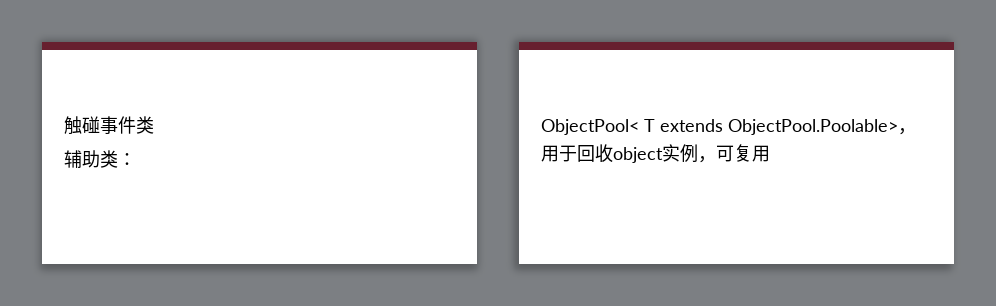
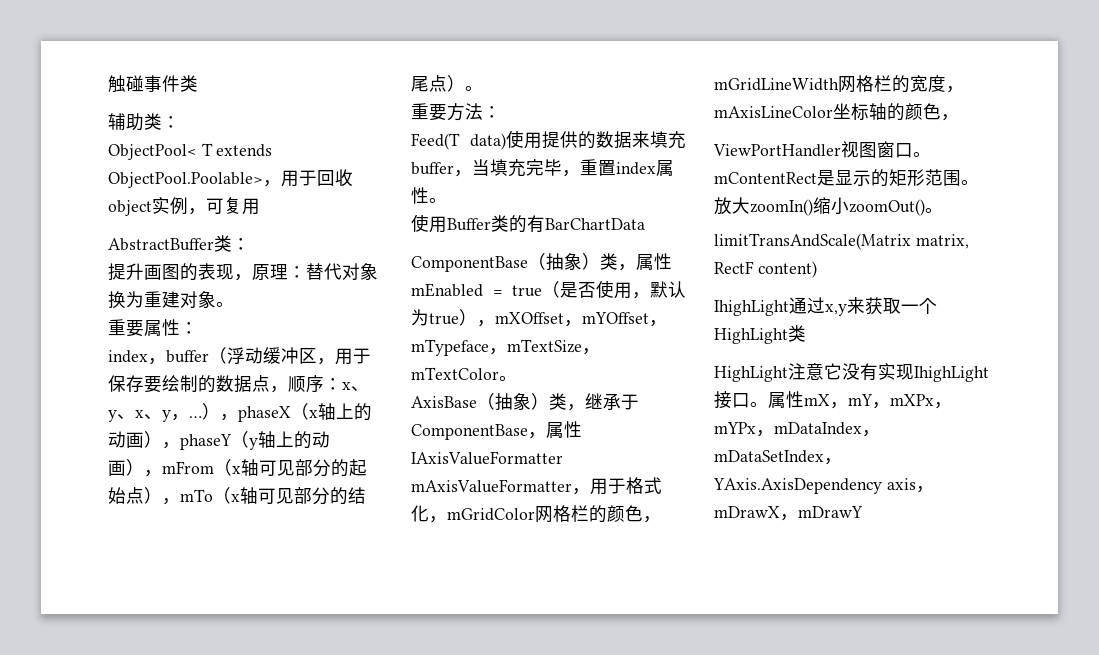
(770, 153) none -> [108,235,250,252] [108,263,378,281] [108,291,234,309] [108,319,198,337] [108,347,371,365] [108,375,369,393] [108,403,372,422] [108,431,330,450] [108,459,367,477] [108,487,366,505] [411,75,483,92] [411,103,501,121] [411,130,686,150] [411,159,674,177] [411,187,447,204] [411,214,645,233] [411,253,672,272] [411,280,686,299] [411,309,667,327] [411,339,600,356] [411,367,517,381] [411,393,639,411] [411,421,582,440] [411,451,563,465] [411,477,662,495] [411,505,661,523] [714,75,964,93] [714,103,959,121] [713,141,931,158] [714,169,979,187] [714,197,943,216] [714,233,969,250] [714,261,817,278] [714,297,937,316] [714,325,806,344] [714,363,989,382] [714,391,952,409] [714,422,880,437] [714,450,842,465] [713,478,934,494] [714,506,863,521] // AbstractBuffer类： // 提升画图的表现，原理：替代对象换为重建对象。 // 重要属性： // index，buffer（浮动缓冲区，用于保存要绘制的数据点，顺序：x、y、x、y，…），phaseX（x轴上的动画），phaseY（y轴上的动画），mFrom（x轴可见部分的起始点），mTo（x轴可见部分的结尾点）。 // 重要方法： // Feed(T data)使用提供的数据来填充buffer，当填充完毕，重置index属性。 // 使用Buffer类的有BarChartData // ComponentBase（抽象）类，属性mEnabled = true（是否使用，默认为true），mXOffset，mYOffset，mTypeface，mTextSize，mTextColor。 // AxisBase（抽象）类，继承于ComponentBase，属性IAxisValueFormatter mAxisValueFormatter，用于格式化，mGridColor网格栏的颜色，mGridLineWidth网格栏的宽度，mAxisLineColor坐标轴的颜色， // ViewPortHandler视图窗口。mContentRect是显示的矩形范围。放大zoomIn()缩小zoomOut()。 // limitTransAndScale(Matrix matrix, RectF content) // IhighLight通过x,y来获取一个HighLight类 // HighLight注意它没有实现IhighLight接口。属性mX，mY，mXPx，mYPx，mDataIndex，mDataSetIndex，YAxis.AxisDependency axis，mDrawX，mDrawY

